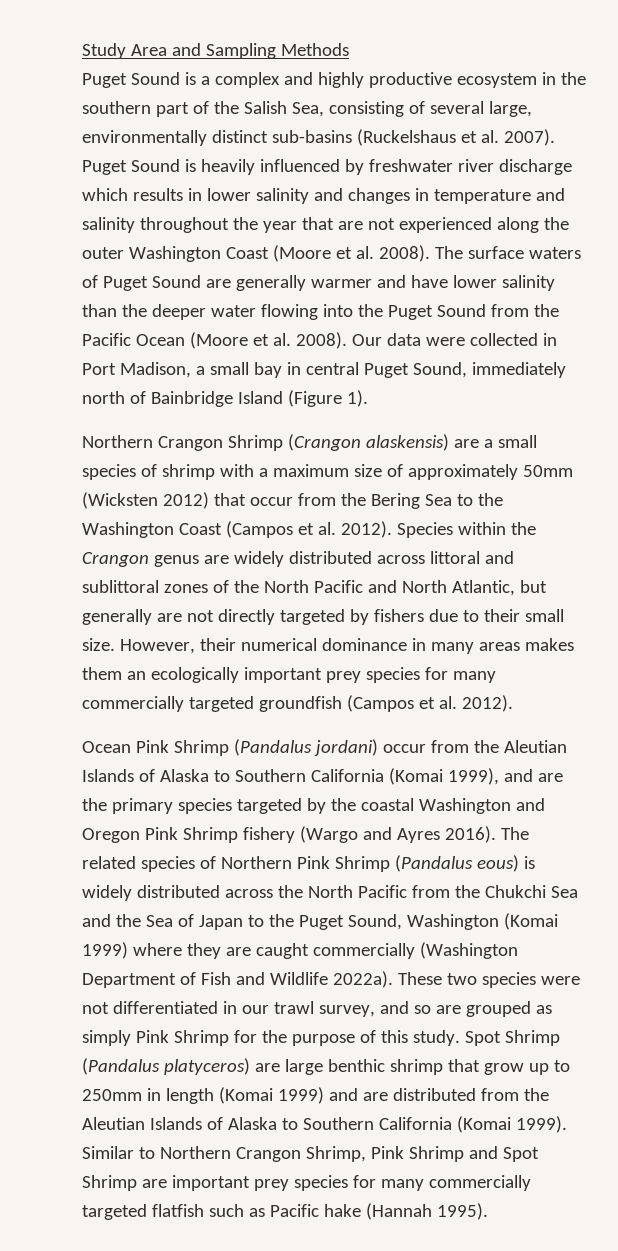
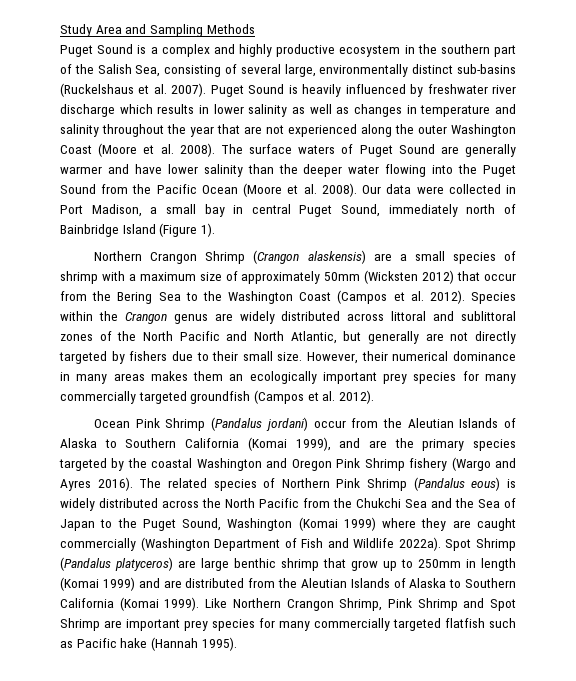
[313,188,343,201] and -> [291,104,350,114] as well as
[397,972,580,988] [82,1001,552,1017] [82,1030,460,1046] These two species were not differentiated in our trawl survey, and so are grouped as simply Pink Shrimp for the purpose of this study. -> (441, 544) none
[82,1146,155,1159] Similar to -> [205,598,228,608] Like

